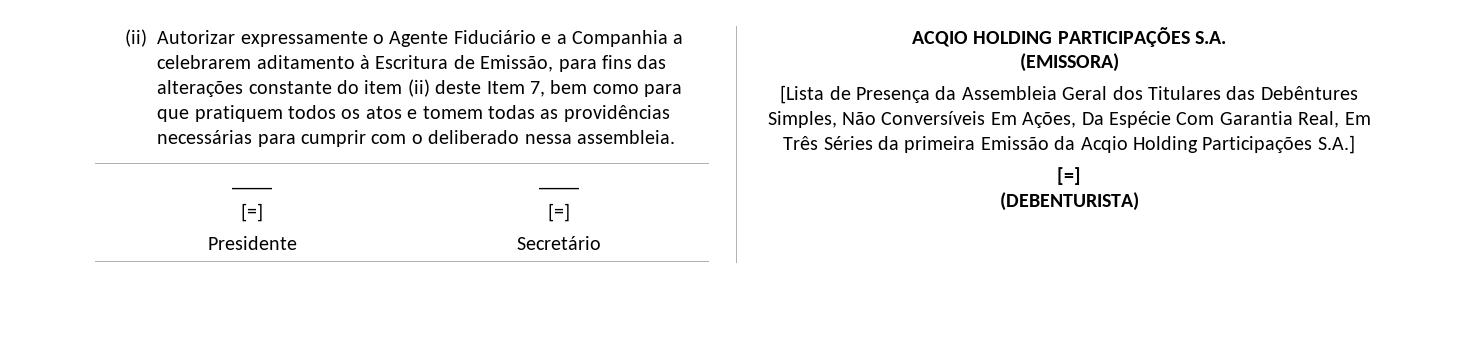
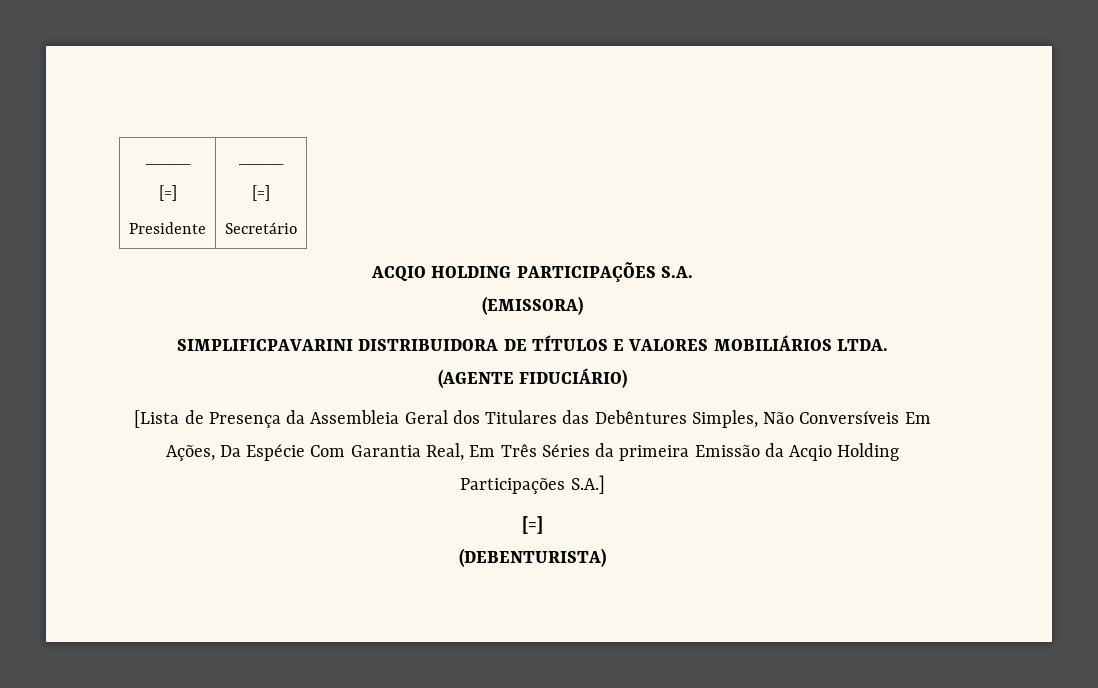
[125,29,684,47] [157,55,667,72] [157,79,683,97] [157,105,670,122] [157,130,675,147] (ii) Autorizar expressamente o Agente Fiduciário e a Companhia a celebrarem aditamento à Escritura de Emissão, para fins das alterações constante do item (ii) deste Item 7, bem como para que pratiquem todos os atos e tomem todas as providências necessárias para cumprir com o deliberado nessa assembleia. // -> (145, 163) none
(1119, 62) none -> [177,335,888,351] [437,368,628,388] // SIMPLIFICPAVARINI DISTRIBUIDORA DE TÍTULOS E VALORES MOBILIÁRIOS LTDA. // (AGENTE FIDUCIÁRIO)

